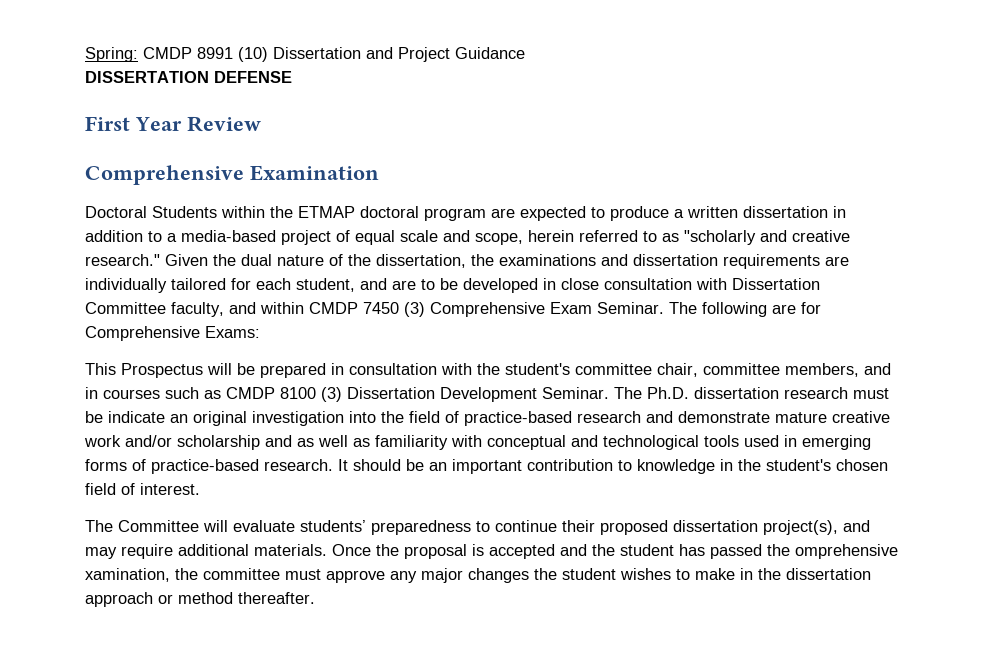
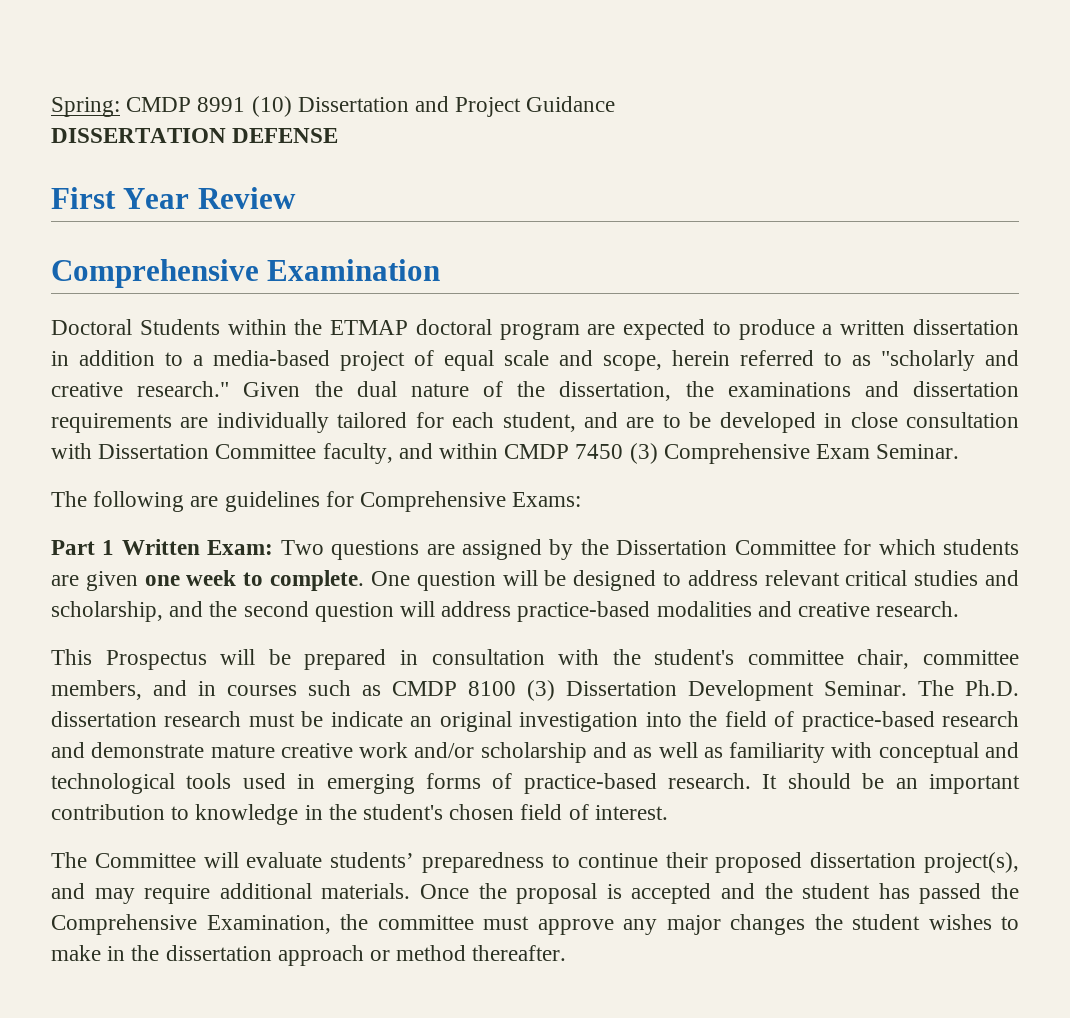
(664, 308) none -> (960, 451) //
(796, 309) none -> [224,491,320,512] guidelines
(260, 332) none -> [51,539,1020,560] [51,570,1019,591] [51,601,960,622] // Part 1 Written Exam: Two questions are assigned by the Dissertation Committee for which students are given one week to complete. One question will be designed to address relevant critical studies and scholarship, and the second question will address practice-based modalities and creative research.
[795,544,898,559] [85,568,170,582] omprehensive xamination, -> [51,914,331,935] Comprehensive Examination,

